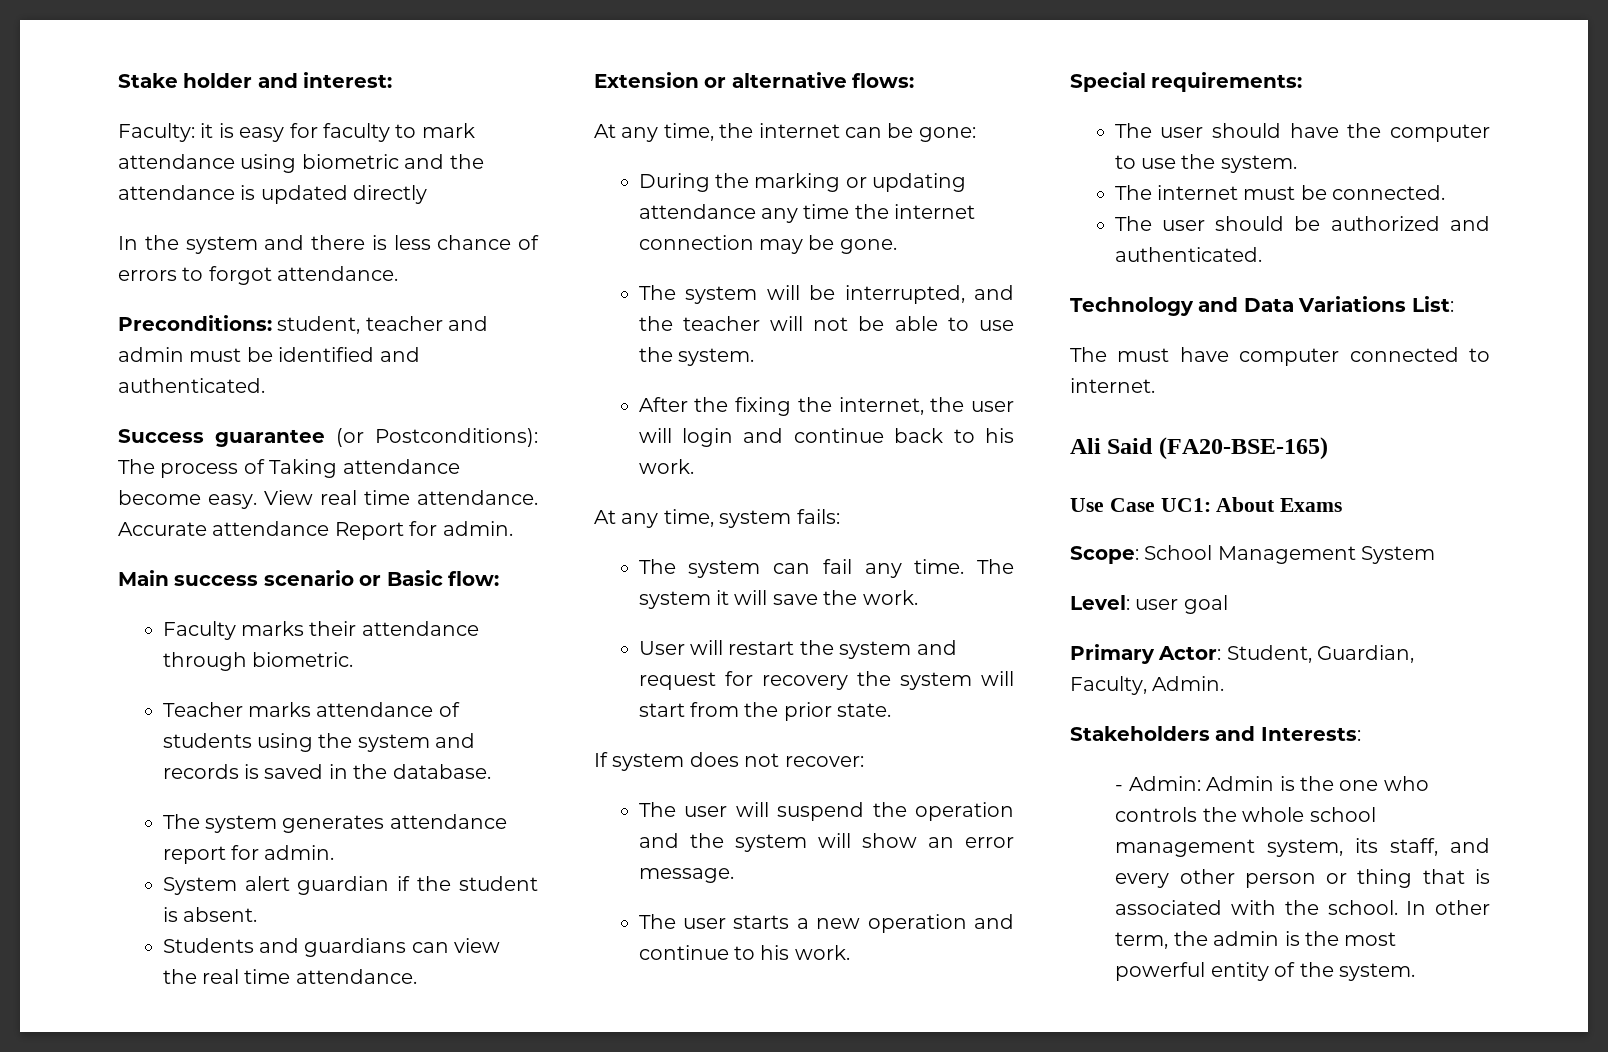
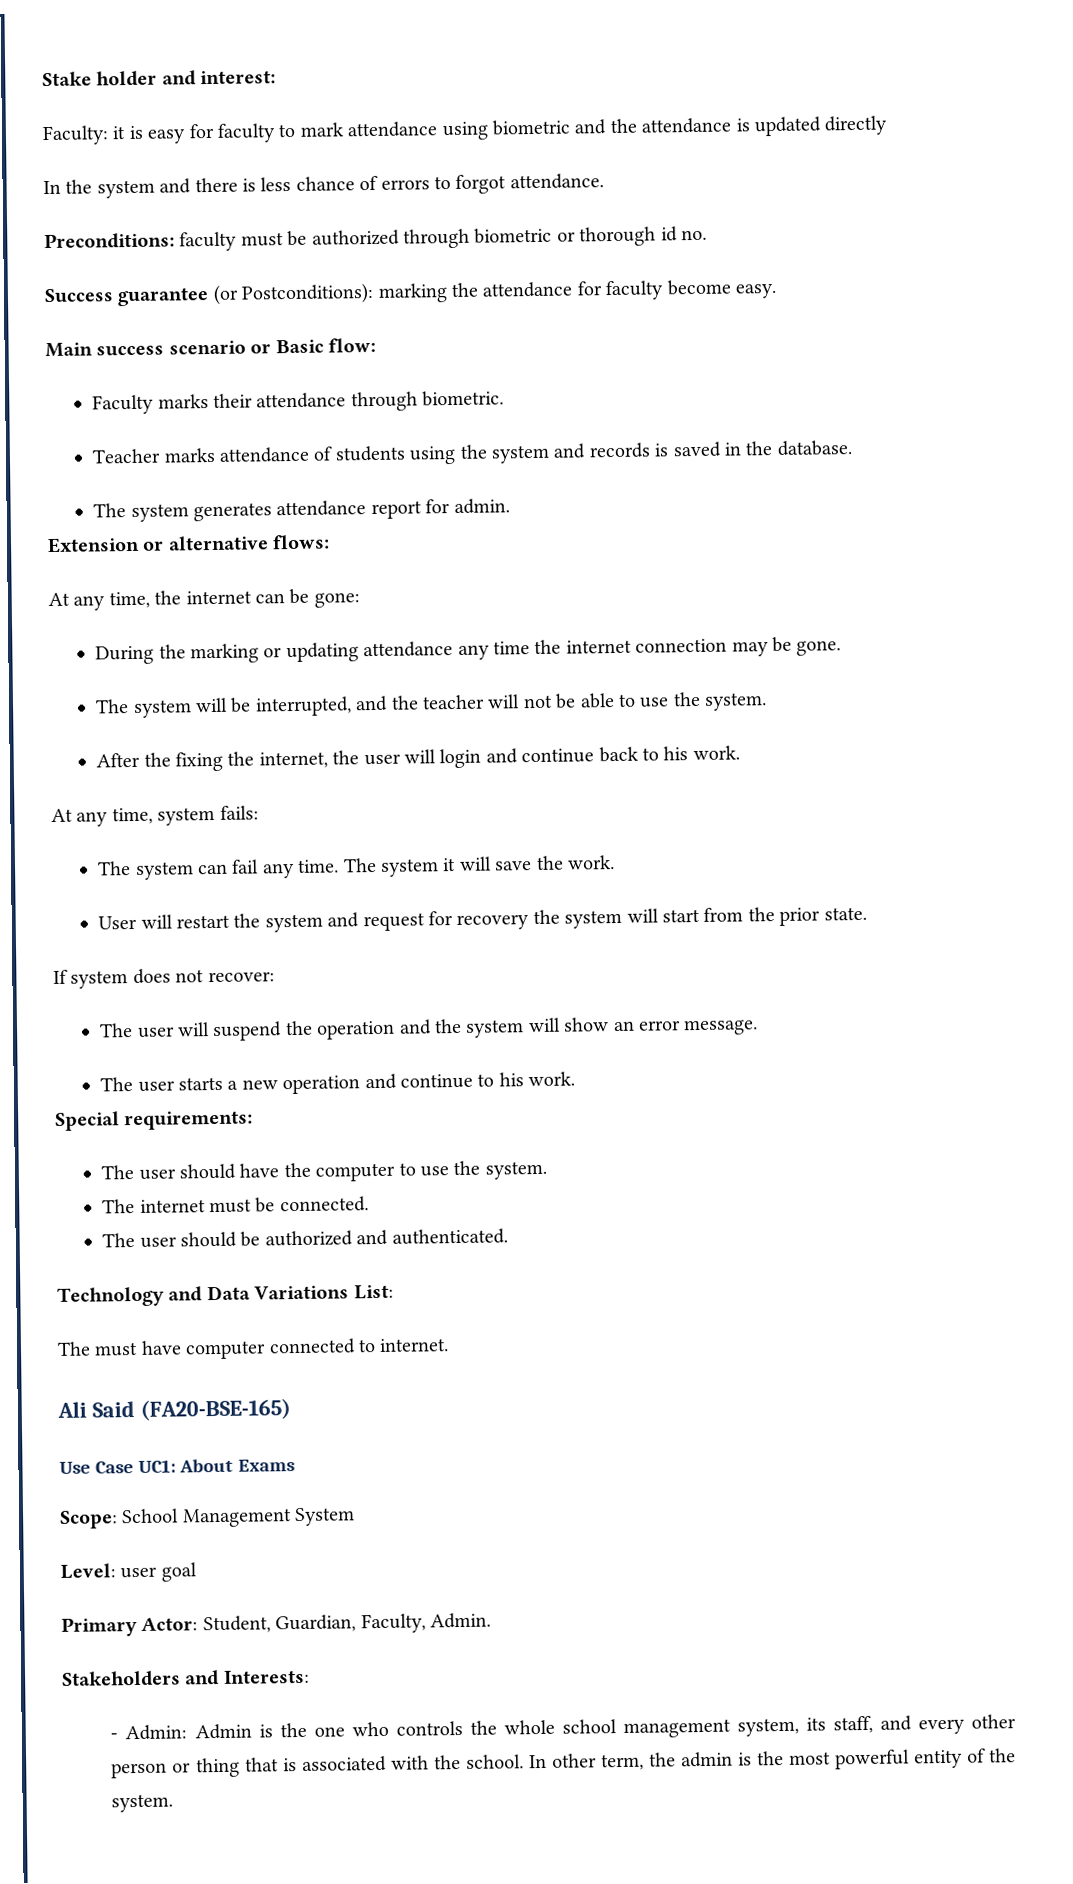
[277,316,489,334] [118,347,420,362] [118,378,265,393] [118,428,538,447] [118,459,460,478] [118,490,538,509] [118,521,513,540] student, teacher and admin must be identified and authenticated. // Success guarantee (or Postconditions): The process of Taking attendance become easy. View real time attendance. Accurate attendance Report for admin. -> [179,226,707,252] [44,279,777,307] faculty must be authorized through biometric or thorough id no. // Success guarantee (or Postconditions): marking the attendance for faculty become easy.
[162,876,538,895] [162,907,258,922] [162,938,501,957] [162,969,417,984] // System alert guardian if the student is absent. // Students and guardians can view the real time attendance. -> (510, 506) none

